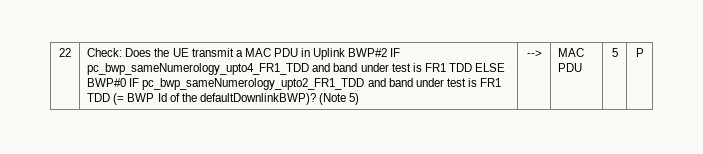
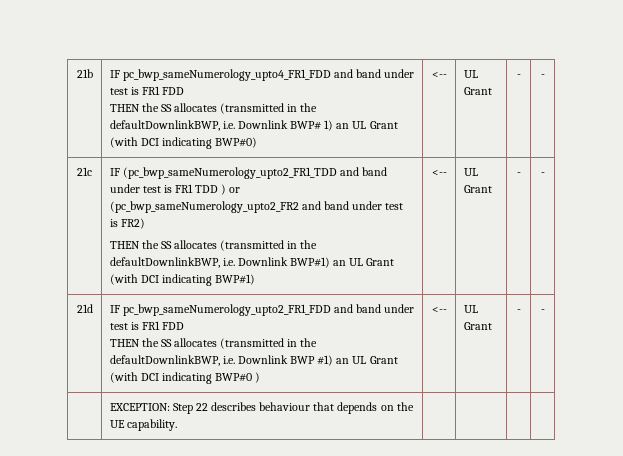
[59,48,71,57] [87,48,401,60] [87,63,506,75] [87,78,502,90] [87,93,360,105] [526,50,542,57] [558,48,585,57] [558,63,583,72] [611,48,618,57] [635,48,644,57] 22 | Check: Does the UE transmit a MAC PDU in Uplink BWP#2 IF pc_bwp_sameNumerology_upto4_FR1_TDD and band under test is FR1 TDD ELSE BWP#0 IF pc_bwp_sameNumerology_upto2_FR1_TDD and band under test is FR1 TDD (= BWP Id of the defaultDownlinkBWP)? (Note 5) | --> | MAC PDU | 5 | P -> [76,69,93,78] [109,69,415,81] [109,86,185,95] [109,103,318,114] [109,120,398,131] [109,137,258,149] [431,72,447,78] [463,70,478,78] [463,87,492,95] [516,74,521,78] [540,74,545,78] [77,167,92,176] [109,167,388,179] [109,184,241,195] [109,201,404,213] [109,218,145,229] [109,240,318,251] [109,257,395,268] [109,274,256,286] [431,170,447,176] [463,168,478,176] [463,185,492,193] [516,172,521,176] [540,172,545,176] [76,304,93,313] [109,304,415,316] [109,321,185,330] [109,338,318,349] [109,355,398,366] [109,372,261,384] [431,307,447,313] [463,305,478,313] [463,322,492,330] [516,309,521,313] [540,309,545,313] [109,402,414,414] [109,419,177,431] 21b | IF pc_bwp_sameNumerology_upto4_FR1_FDD and band under test is FR1 FDD // THEN the SS allocates (transmitted in the defaultDownlinkBWP, i.e. Downlink BWP# 1) an UL Grant (with DCI indicating BWP#0) | <-- | UL Grant | - | - // 21c | IF (pc_bwp_sameNumerology_upto2_FR1_TDD and band under test is FR1 TDD ) or (pc_bwp_sameNumerology_upto2_FR2 and band under test is FR2) // THEN the SS allocates (transmitted in the defaultDownlinkBWP, i.e. Downlink BWP#1) an UL Grant (with DCI indicating BWP#1) | <-- | UL Grant | - | - // 21d | IF pc_bwp_sameNumerology_upto2_FR1_FDD and band under test is FR1 FDD // THEN the SS allocates (transmitted in the defaultDownlinkBWP, i.e. Downlink BWP #1) an UL Grant (with DCI indicating BWP#0 ) | <-- | UL Grant | - | - // | EXCEPTION: Step 22 describes behaviour that depends on the UE capability. | | | |

